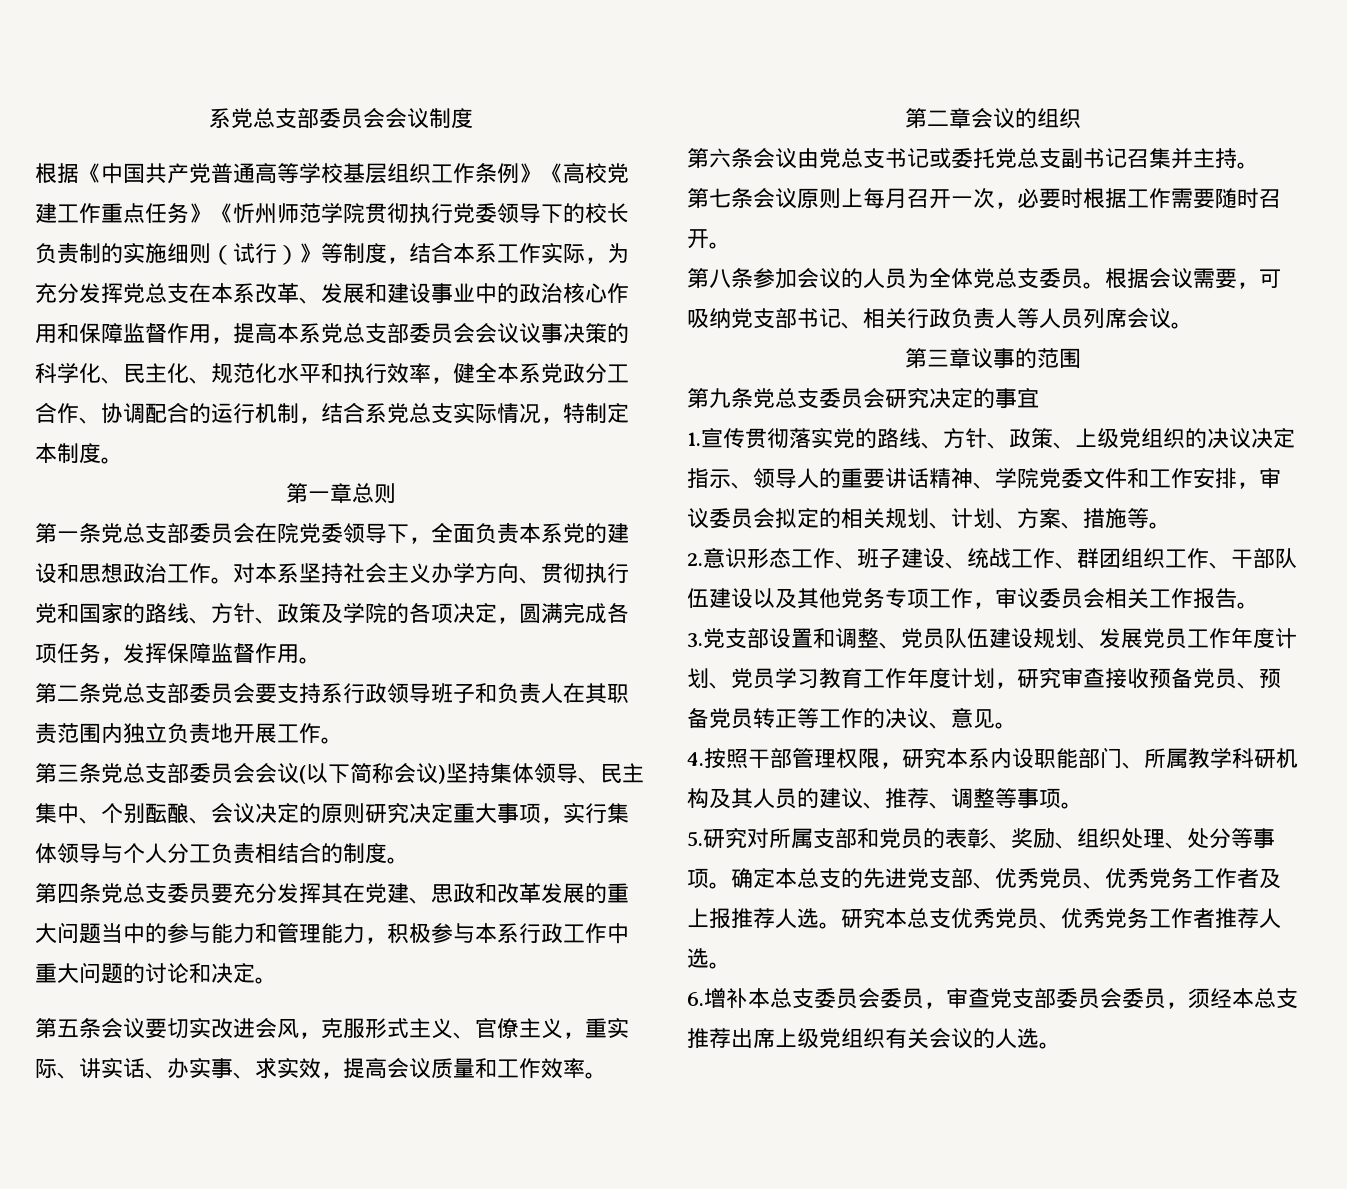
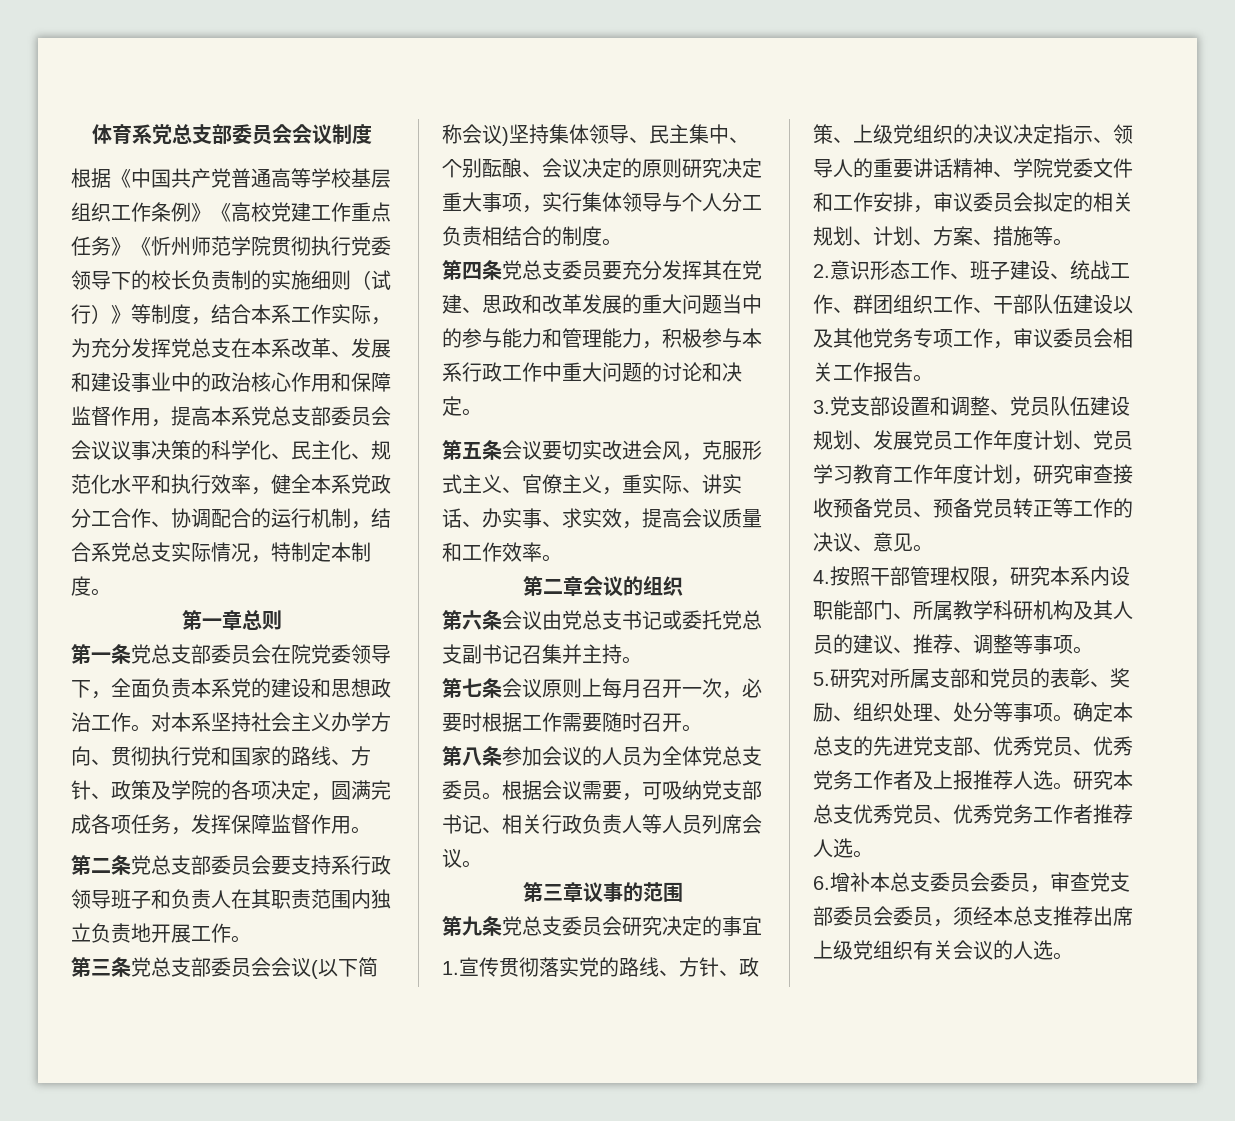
(209, 118) none -> [92,124,132,144] 体育

